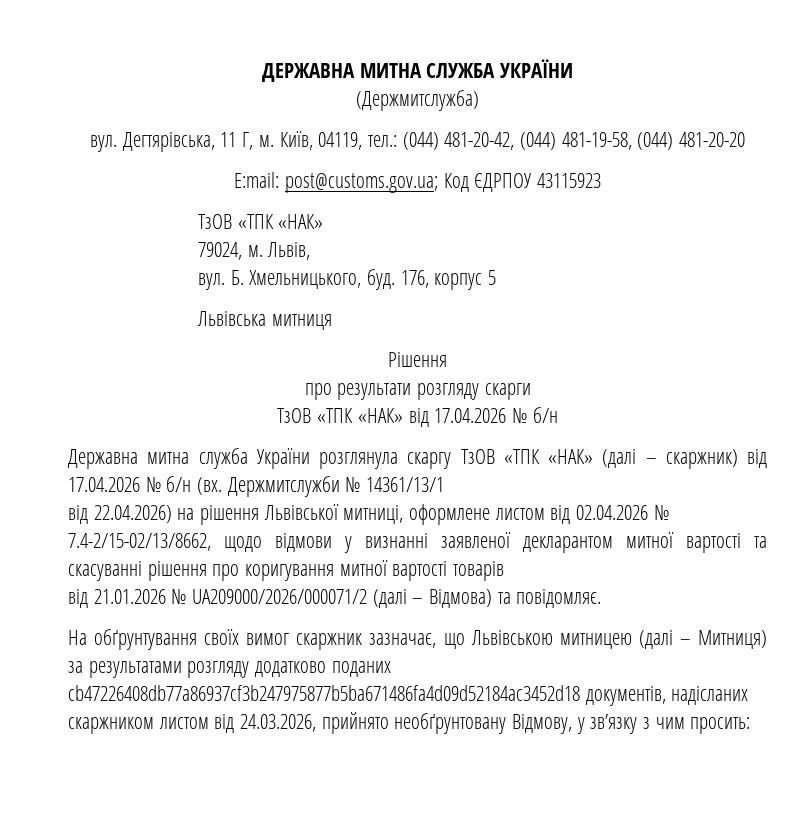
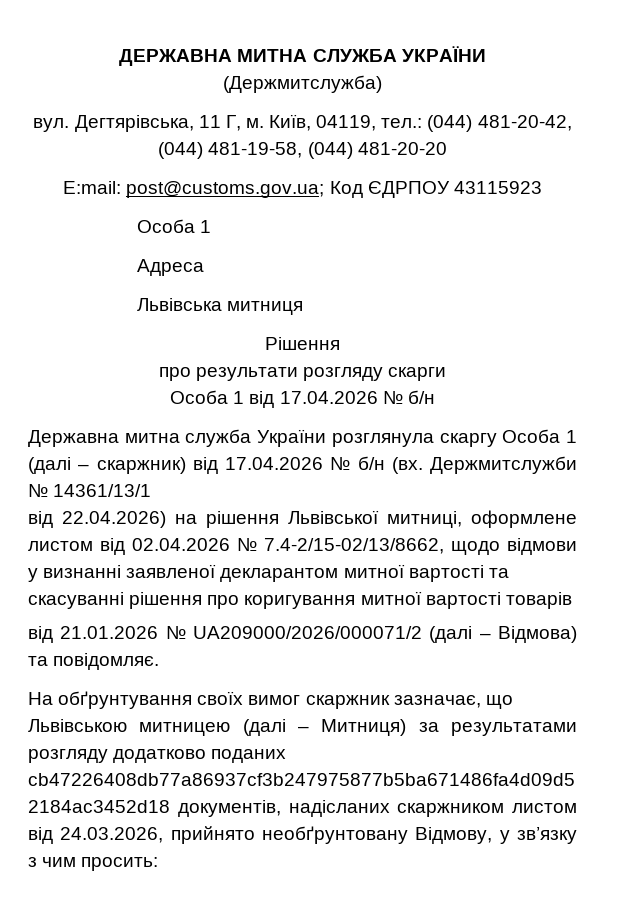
[198,214,324,229] [198,242,311,260] [198,269,497,290] ТзОВ «ТПК «НАК» // 79024, м. Львів, // вул. Б. Хмельницького, буд. 176, корпус 5 -> [137,219,212,233] [137,259,205,276] Особа 1 // Адреса
[277,408,403,423] ТзОВ «ТПК «НАК» -> [170,390,245,404] Особа 1
[460,449,593,464] ТзОВ «ТПК «НАК» -> [502,429,577,443] Особа 1

